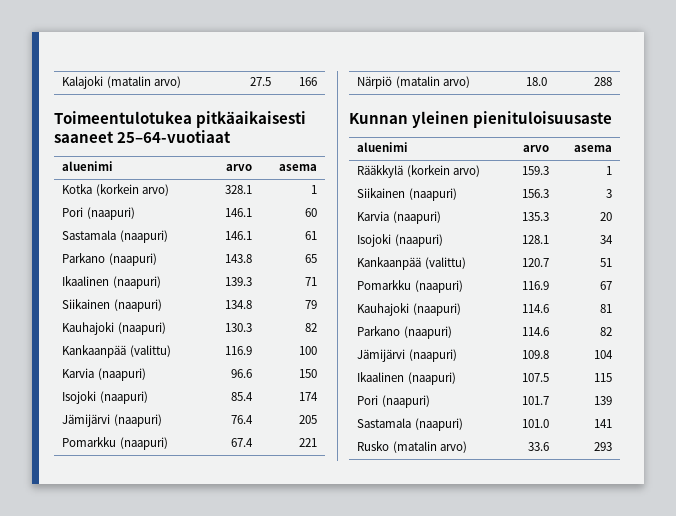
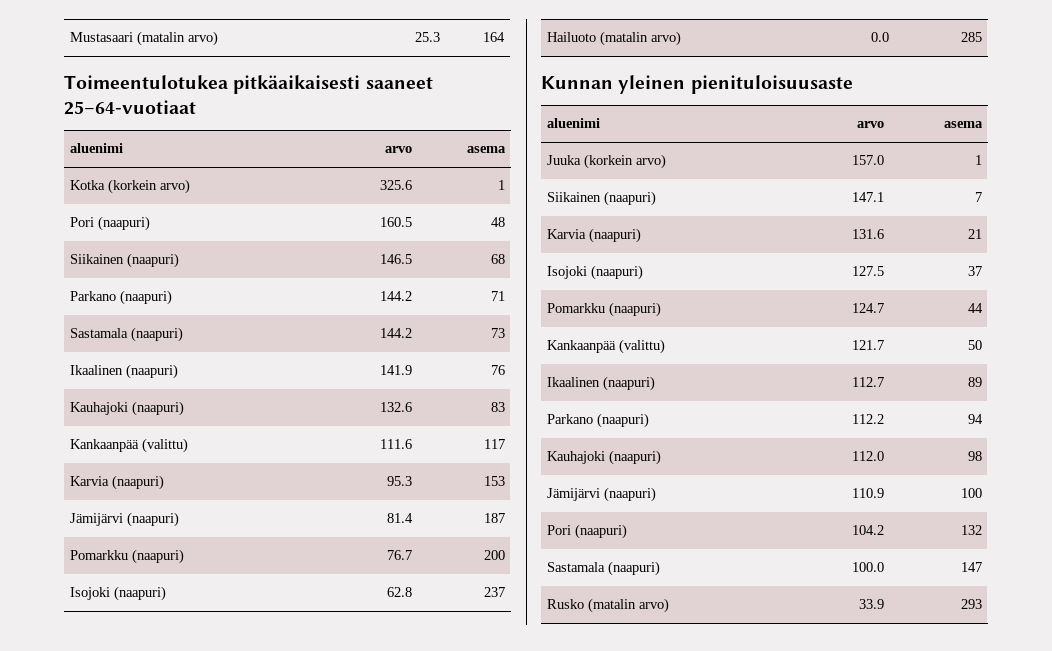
[62,76,181,89] [249,77,271,86] [298,77,317,86] Kalajoki (matalin arvo) | 27.5 | 166 -> [69,31,218,46] [415,32,441,42] [483,32,506,42] Mustasaari (matalin arvo) | 25.3 | 164
[224,185,252,194] 328.1 -> [380,180,413,190] 325.6
[224,208,252,217] [304,208,317,217] [62,230,168,243] [224,231,252,240] [304,231,317,240] [62,253,157,266] [224,254,252,263] [304,254,317,263] [62,276,161,289] [224,277,252,286] [304,277,317,286] [62,299,162,312] [224,300,252,309] [304,300,317,309] [62,322,166,335] [224,323,252,332] [304,323,317,332] [62,345,171,358] [224,346,252,355] [298,346,317,355] [62,368,146,381] [230,369,252,378] [298,369,317,378] [62,391,148,404] [230,392,253,401] [298,392,318,401] [62,414,162,427] [230,415,253,424] [298,415,317,424] [62,437,168,450] [230,438,253,447] [298,438,317,447] [357,76,470,89] [525,77,547,86] [593,77,612,86] 146.1 | 60 // Sastamala (naapuri) | 146.1 | 61 // Parkano (naapuri) | 143.8 | 65 // Ikaalinen (naapuri) | 139.3 | 71 // Siikainen (naapuri) | 134.8 | 79 // Kauhajoki (naapuri) | 130.3 | 82 // Kankaanpää (valittu) | 116.9 | 100 // Karvia (naapuri) | 96.6 | 150 // Isojoki (naapuri) | 85.4 | 174 // Jämijärvi (naapuri) | 76.4 | 205 // Pomarkku (naapuri) | 67.4 | 221 // Närpiö (matalin arvo) | 18.0 | 288 -> [380,217,413,227] [491,217,506,227] [69,253,179,268] [380,254,413,264] [491,254,506,264] [69,290,172,305] [380,291,413,301] [491,291,506,301] [69,327,183,342] [380,328,413,338] [491,328,506,338] [69,364,178,379] [380,365,413,375] [491,365,506,375] [69,401,184,416] [380,402,413,412] [491,402,506,412] [69,438,188,453] [380,439,413,449] [484,439,506,449] [69,475,164,490] [387,476,413,486] [484,476,506,486] [69,512,179,527] [387,513,414,523] [484,513,506,523] [69,549,184,564] [387,550,413,560] [484,550,506,560] [69,586,166,601] [387,587,413,597] [484,587,506,597] [546,31,681,46] [871,32,890,42] [961,32,983,42] 160.5 | 48 // Siikainen (naapuri) | 146.5 | 68 // Parkano (naapuri) | 144.2 | 71 // Sastamala (naapuri) | 144.2 | 73 // Ikaalinen (naapuri) | 141.9 | 76 // Kauhajoki (naapuri) | 132.6 | 83 // Kankaanpää (valittu) | 111.6 | 117 // Karvia (naapuri) | 95.3 | 153 // Jämijärvi (naapuri) | 81.4 | 187 // Pomarkku (naapuri) | 76.7 | 200 // Isojoki (naapuri) | 62.8 | 237 // Hailuoto (matalin arvo) | 0.0 | 285
[357,165,480,178] [521,166,549,175] Rääkkylä (korkein arvo) | 159.3 -> [546,154,666,169] [852,155,885,165] Juuka (korkein arvo) | 157.0
[521,189,549,198] [605,189,612,198] [357,211,441,224] [521,212,549,221] [599,212,612,221] [357,234,443,247] [521,235,549,244] [599,235,613,244] [357,257,466,270] [521,258,549,267] [599,258,612,267] [357,280,463,293] [521,281,549,290] [599,281,612,290] [357,303,461,316] [521,304,549,313] [599,304,612,313] [357,326,452,339] [521,327,549,336] [599,327,612,336] [357,349,457,362] [521,350,549,359] [593,350,613,359] [357,372,456,385] [521,373,549,382] [593,373,612,382] [357,395,430,408] [521,396,549,405] [593,396,612,405] [357,418,463,431] [521,419,549,428] [593,419,612,428] 156.3 | 3 // Karvia (naapuri) | 135.3 | 20 // Isojoki (naapuri) | 128.1 | 34 // Kankaanpää (valittu) | 120.7 | 51 // Pomarkku (naapuri) | 116.9 | 67 // Kauhajoki (naapuri) | 114.6 | 81 // Parkano (naapuri) | 114.6 | 82 // Jämijärvi (naapuri) | 109.8 | 104 // Ikaalinen (naapuri) | 107.5 | 115 // Pori (naapuri) | 101.7 | 139 // Sastamala (naapuri) | 101.0 | 141 -> [852,192,885,202] [975,192,983,202] [546,228,641,243] [852,229,885,239] [968,229,983,239] [546,265,643,280] [852,266,885,276] [968,266,983,276] [546,302,661,317] [852,303,885,313] [968,303,984,313] [546,339,665,354] [852,340,885,350] [968,340,983,350] [546,376,655,391] [852,377,885,387] [968,377,983,387] [546,413,649,428] [852,414,885,424] [968,414,984,424] [546,450,661,465] [852,451,885,461] [968,451,983,461] [546,487,656,502] [852,488,885,498] [961,488,983,498] [546,524,627,539] [852,525,885,535] [961,525,983,535] [546,561,660,576] [852,562,885,572] [961,562,983,572] 147.1 | 7 // Karvia (naapuri) | 131.6 | 21 // Isojoki (naapuri) | 127.5 | 37 // Pomarkku (naapuri) | 124.7 | 44 // Kankaanpää (valittu) | 121.7 | 50 // Ikaalinen (naapuri) | 112.7 | 89 // Parkano (naapuri) | 112.2 | 94 // Kauhajoki (naapuri) | 112.0 | 98 // Jämijärvi (naapuri) | 110.9 | 100 // Pori (naapuri) | 104.2 | 132 // Sastamala (naapuri) | 100.0 | 147
[527,442,549,451] 33.6 -> [859,599,885,609] 33.9

